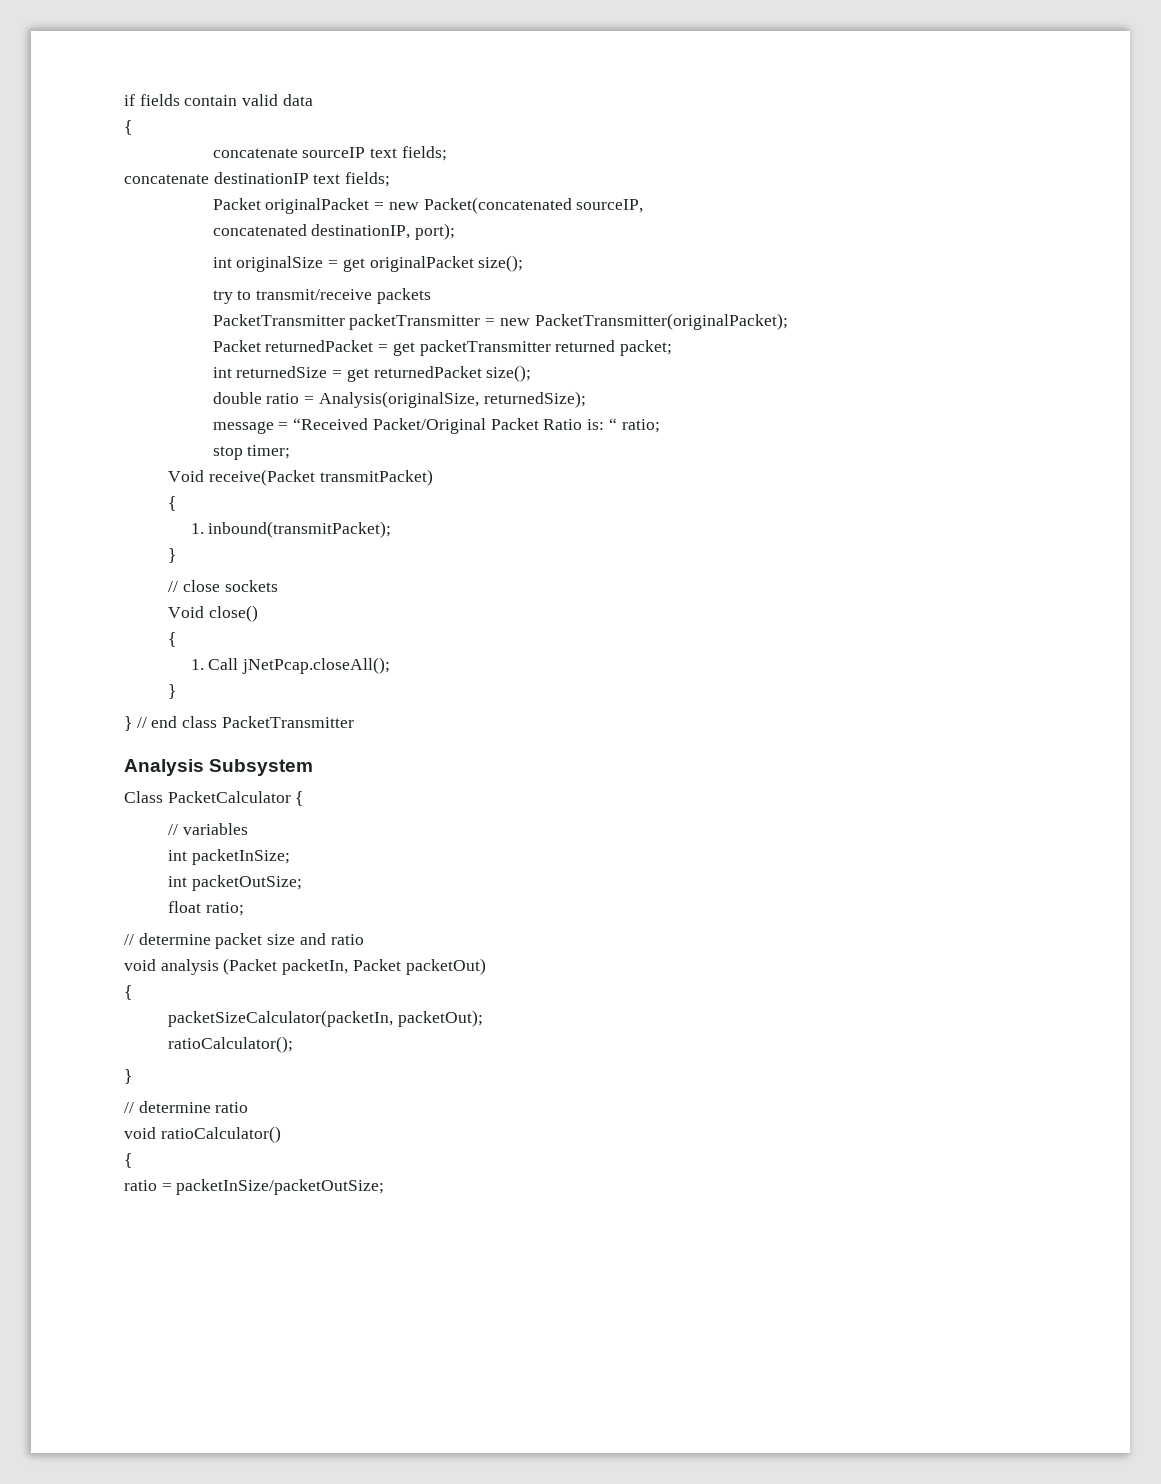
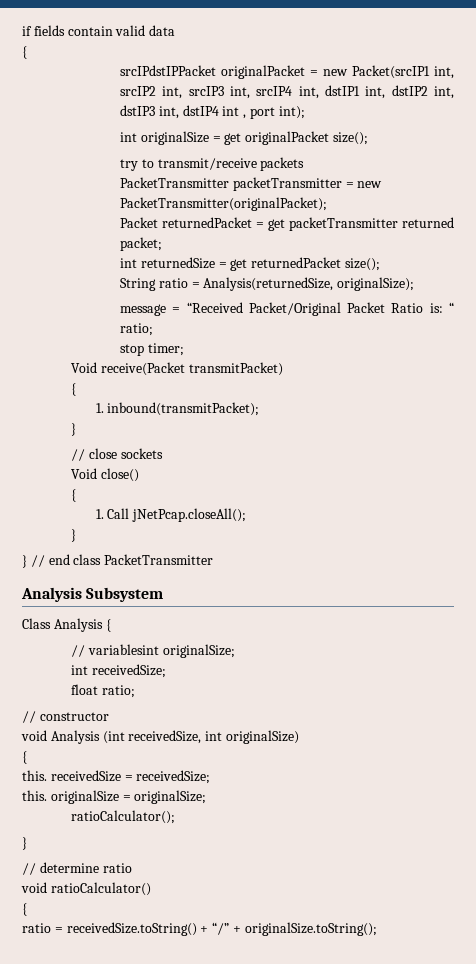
[212,146,447,161] [124,172,391,187] [212,197,644,214] [212,223,456,240] concatenate sourceIP text fields; // concatenate destinationIP text fields; // Packet originalPacket = new Packet(concatenated sourceIP, // concatenated destinationIP, port); -> [120,65,454,79] [120,85,455,99] [120,105,305,119] srcIPdstIPPacket originalPacket = new Packet(srcIP1 int, srcIP2 int, srcIP3 int, srcIP4 int, dstIP1 int, dstIP2 int, dstIP3 int, dstIP4 int , port int);
[212,391,586,408] double ratio = Analysis(originalSize, returnedSize); -> [120,277,415,291] String ratio = Analysis(returnedSize, originalSize);
[167,791,291,803] PacketCalculator -> [53,618,103,632] Analysis
[183,823,249,835] [168,849,291,865] [168,875,303,891] variables // int packetInSize; // int packetOutSize; -> [87,644,235,658] [71,664,166,678] variablesint originalSize; // int receivedSize;
[138,933,364,949] [124,958,486,975] [124,985,132,1000] [168,1010,484,1027] determine packet size and ratio // void analysis (Packet packetIn, Packet packetOut) // { // packetSizeCalculator(packetIn, packetOut); -> [39,712,109,721] [21,730,299,744] [22,751,27,764] [22,770,211,784] [22,790,207,804] constructor // void Analysis (int receivedSize, int originalSize) // { // this. receivedSize = receivedSize; // this. originalSize = originalSize;
[176,1179,385,1195] packetInSize/packetOutSize; -> [66,922,377,936] receivedSize.toString() + “/” + originalSize.toString();

